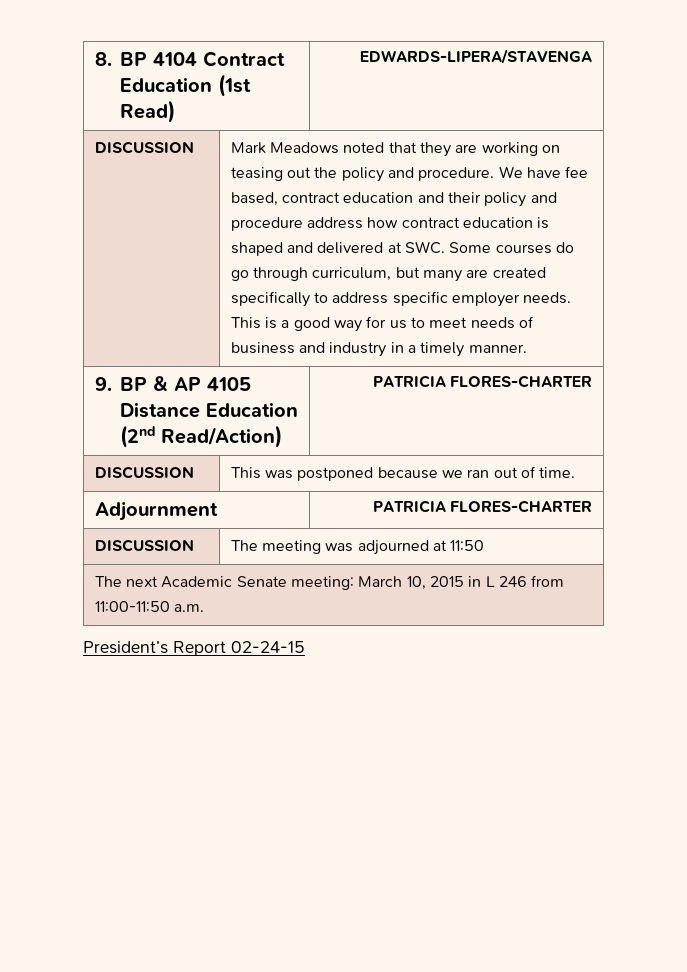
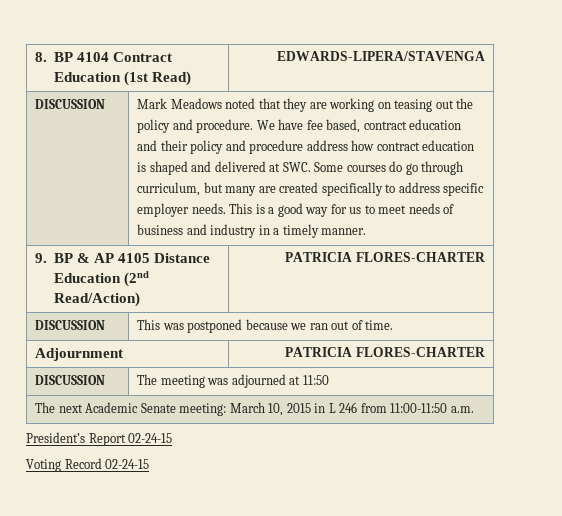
(305, 647) none -> [26,458,150,472] // Voting Record 02-24-15

